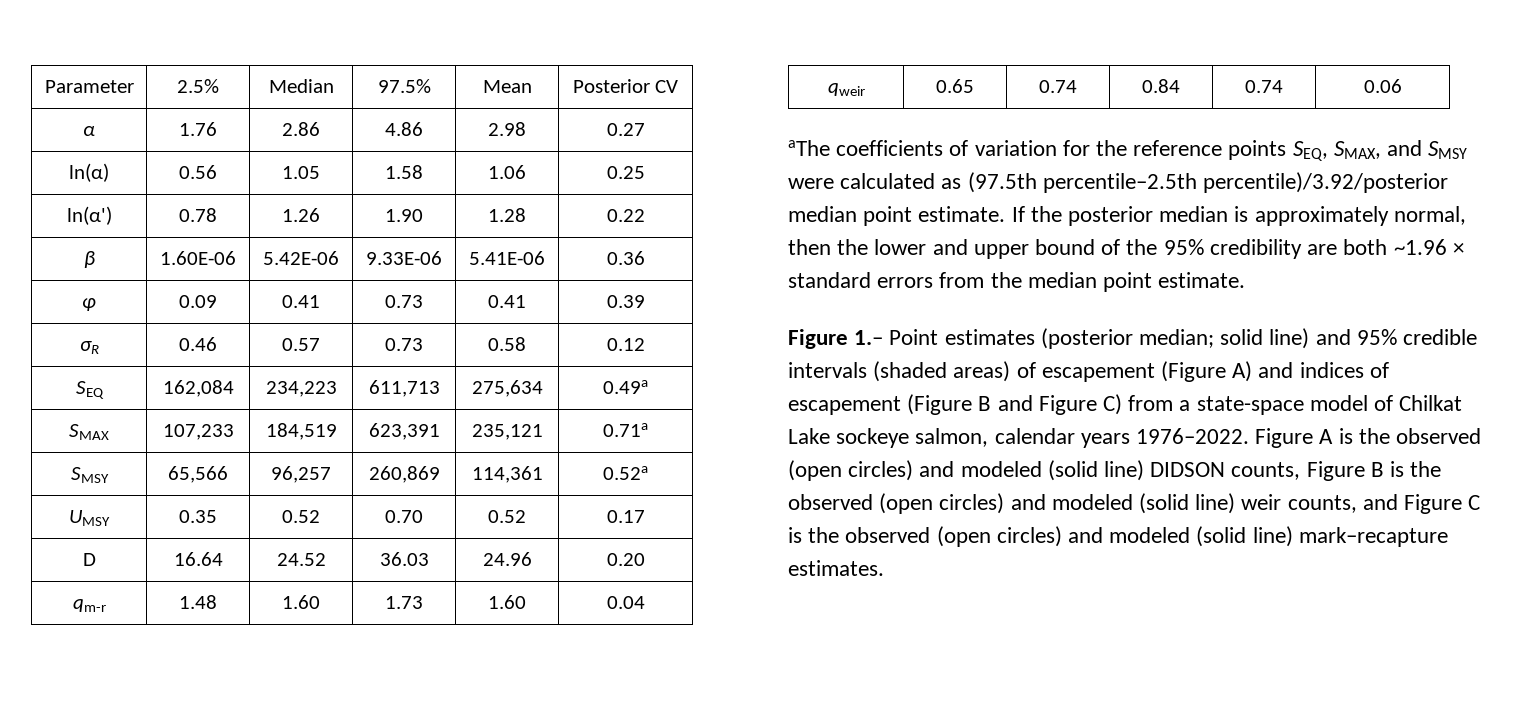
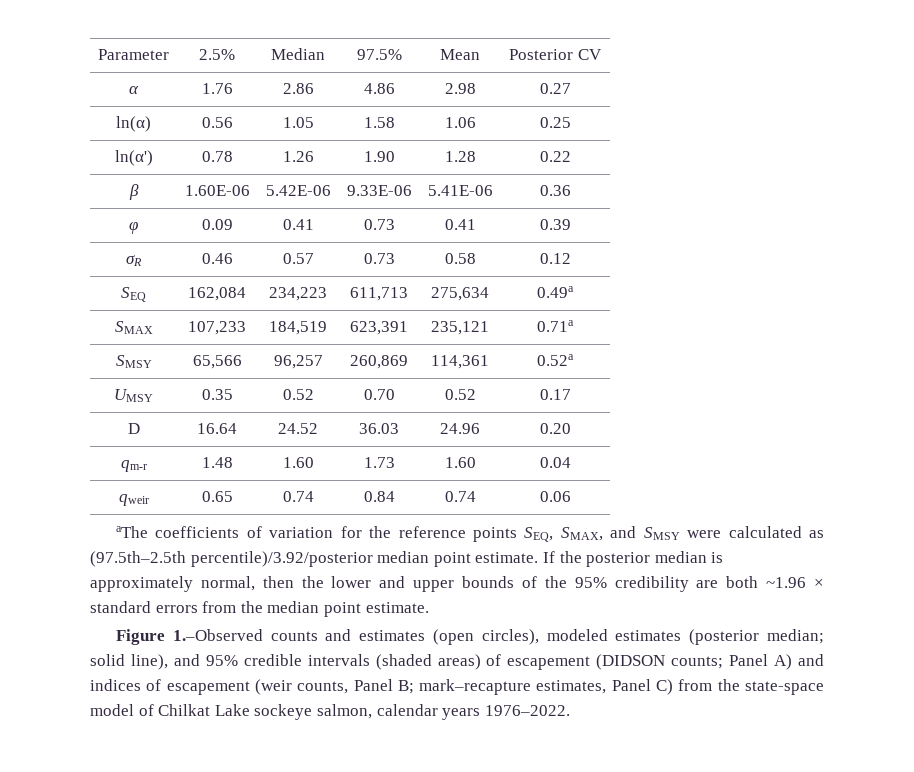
[967,172,1197,193] (97.5th percentile–2.5th -> [90,551,186,567] (97.5th–2.5th
[1035,239,1096,255] bound -> [462,576,515,588] bounds
[854,329,939,345] 1.– Point -> [172,629,608,645] 1.–Observed counts and estimates (open circles), modeled
[1269,328,1310,349] line) -> [130,654,168,670] line),
[1161,361,1227,382] (Figure -> [596,654,769,670] (DIDSON counts; Panel
[907,394,1097,415] (Figure B and Figure -> [254,679,651,695] (weir counts, Panel B; mark–recapture estimates, Panel
[1179,400,1191,411] a -> [717,679,740,691] the
[1255,428,1482,448] [788,460,1442,481] [788,493,1481,514] [788,526,1448,547] [788,560,884,576] Figure A is the observed (open circles) and modeled (solid line) DIDSON counts, Figure B is the observed (open circles) and modeled (solid line) weir counts, and Figure C is the observed (open circles) and modeled (solid line) mark–recapture estimates. -> (570, 710) none

